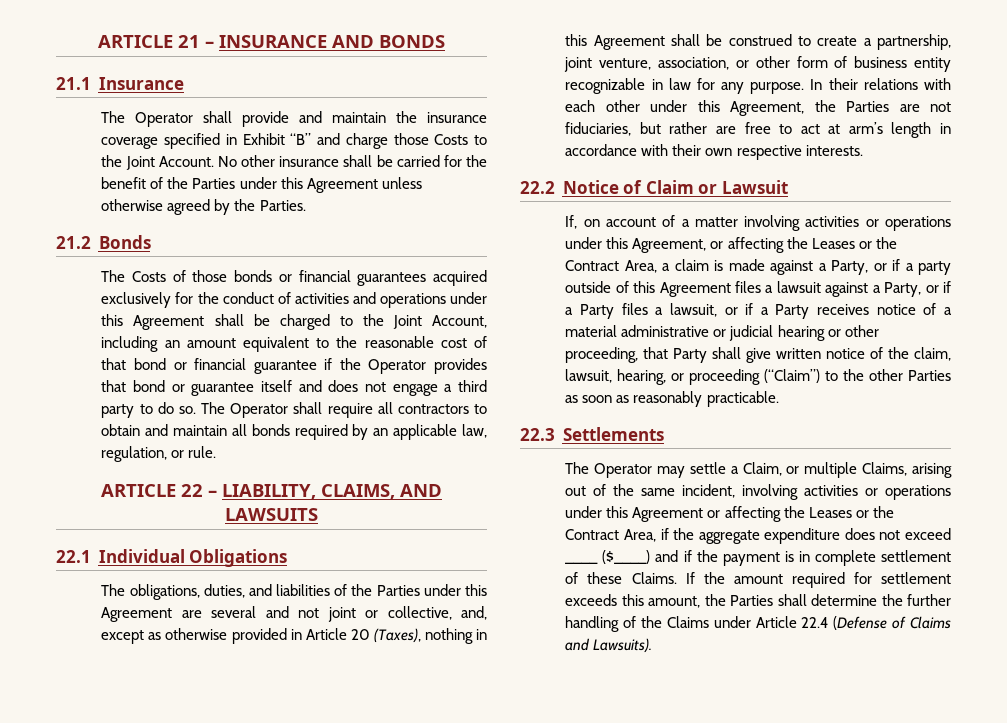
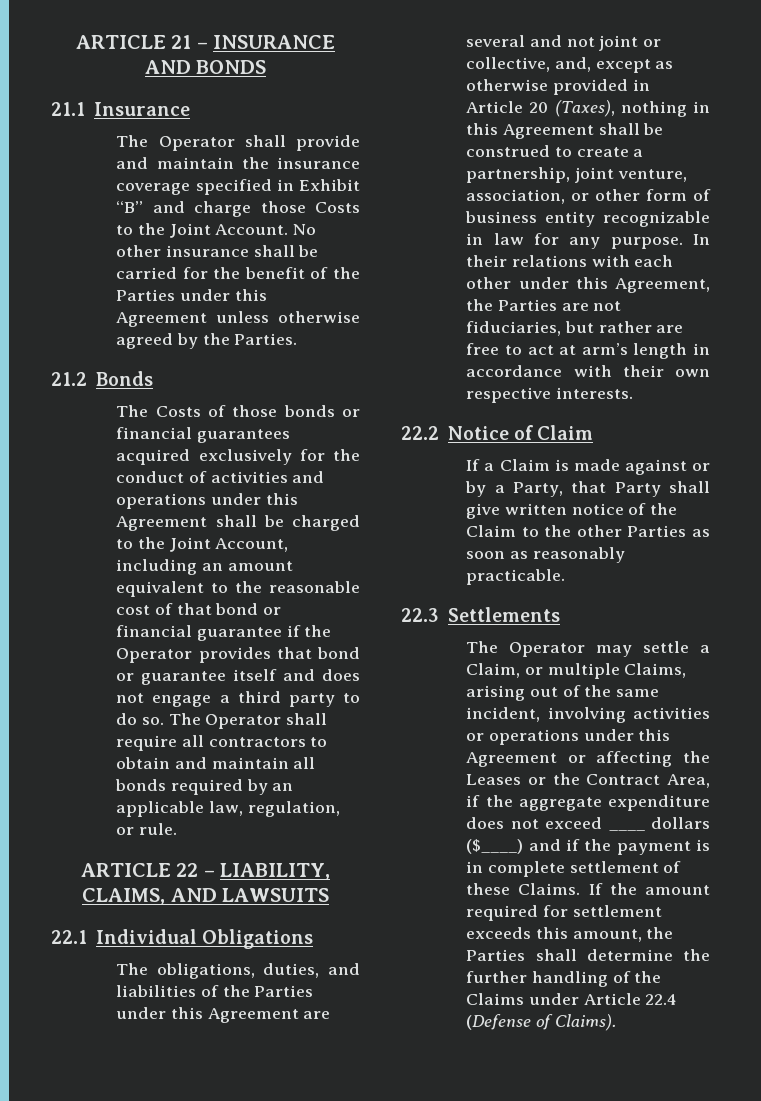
[698,180,788,194] [565,215,951,231] [565,237,897,253] [565,259,951,275] [565,281,951,297] [565,303,953,319] [565,325,879,341] [565,347,639,363] or Lawsuit // If, on account of a matter involving activities or operations under this Agreement, or affecting the Leases or the Contract Area, a claim is made against a Party, or if a party outside of this Agreement files a lawsuit against a Party, or if a Party files a lawsuit, or if a Party receives notice of a material administrative or judicial hearing or other proceeding, -> [466,459,710,475] [465,481,563,497] // If a Claim is made against or by a Party,
[914,347,951,361] [565,369,821,385] claim, lawsuit, hearing, or proceeding (“Claim”) -> [466,525,517,537] Claim
(599, 563) none -> [651,817,710,829] dollars
[909,616,951,629] [565,638,653,653] Claims and Lawsuits). -> [554,1014,616,1031] Claims).

